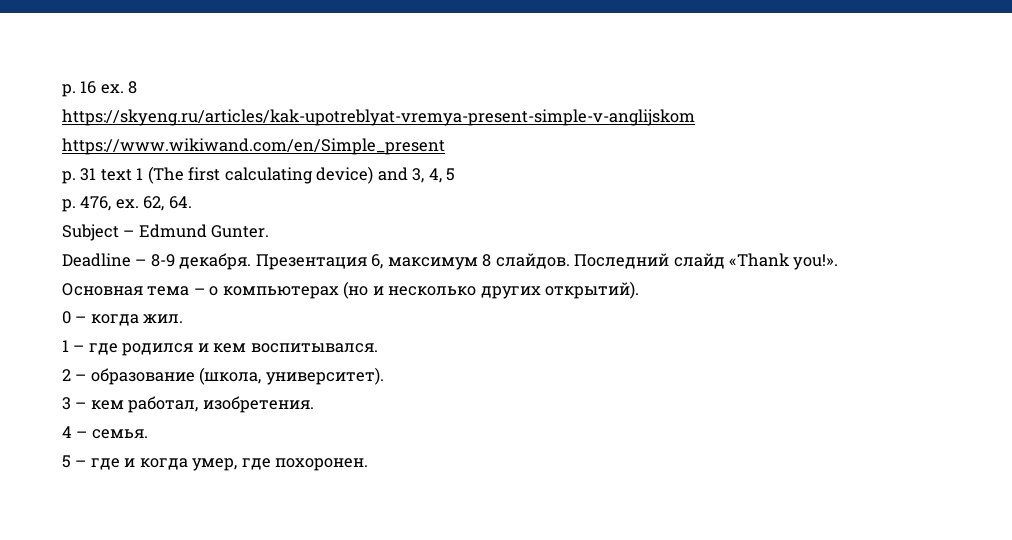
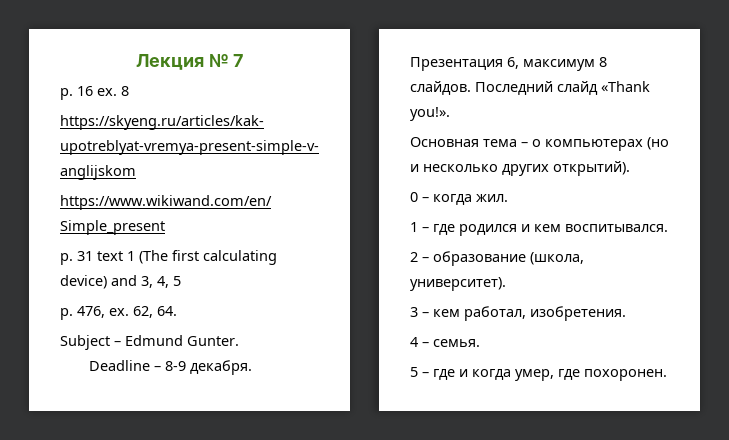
(62, 90) none -> [135,54,244,70] Лекция № 7 //

